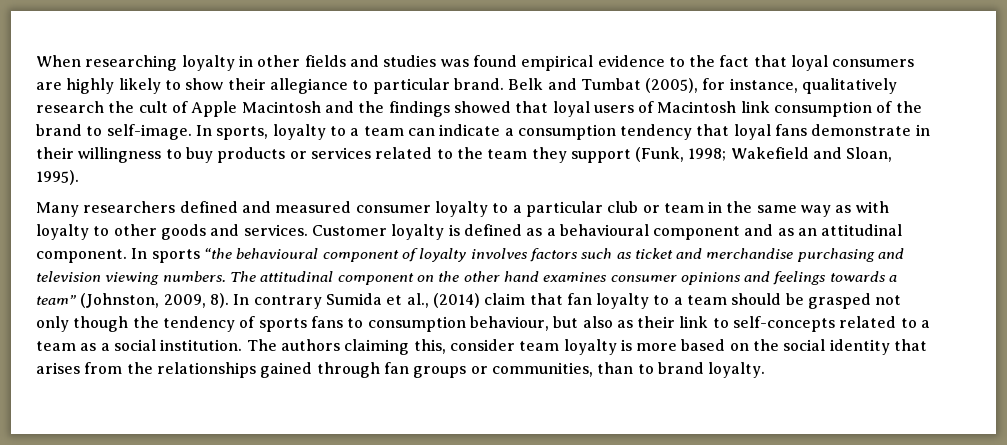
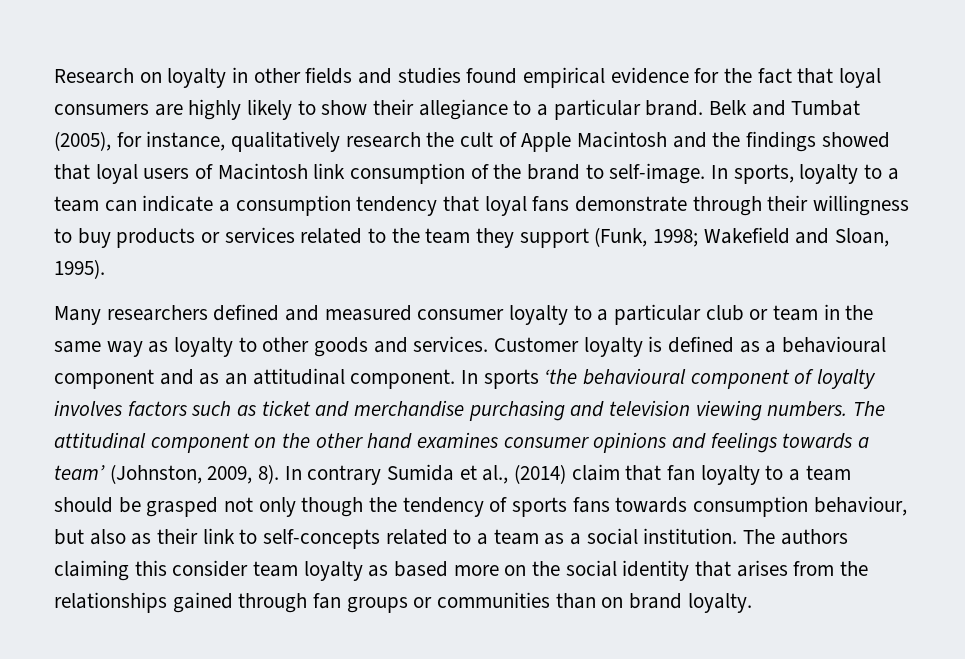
[36,55,178,71] When researching -> [54,68,162,84] Research on
[440,59,469,67] was -> (461, 75) none
[668,57,685,67] to -> [694,68,720,83] for
(369, 85) none -> [537,104,549,116] a
[915,124,930,136] in -> [692,196,762,216] through
[855,201,889,213] with -> (169, 347) none
[203,248,232,259] “the -> [544,369,578,384] ‘the
[36,295,76,305] team” -> [54,465,105,480] team’
[347,318,364,328] to -> [615,497,688,513] towards
[413,339,446,354] this, -> [134,560,167,576] this
[620,339,726,351] is more based -> [368,561,499,577] as based more
[491,362,654,377] communities, than to -> [437,592,624,609] communities than on

